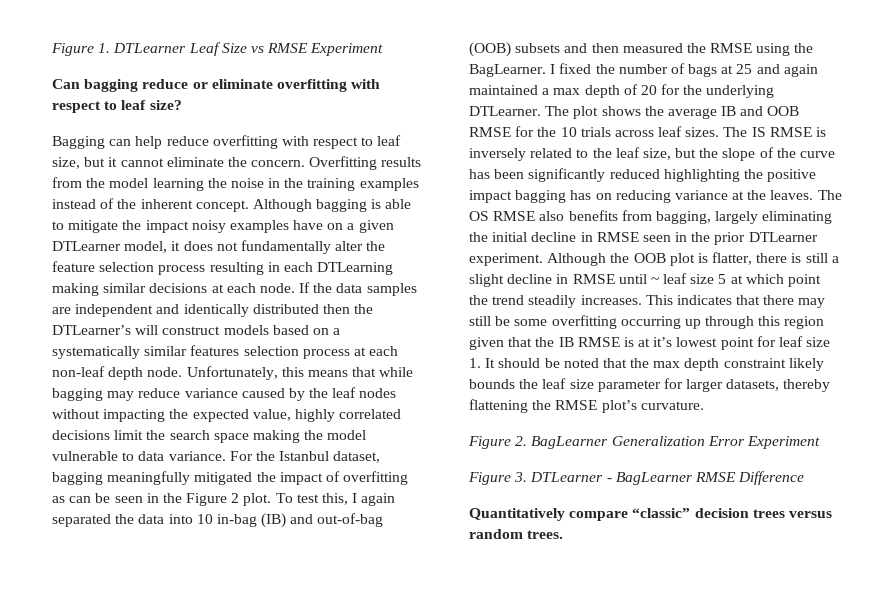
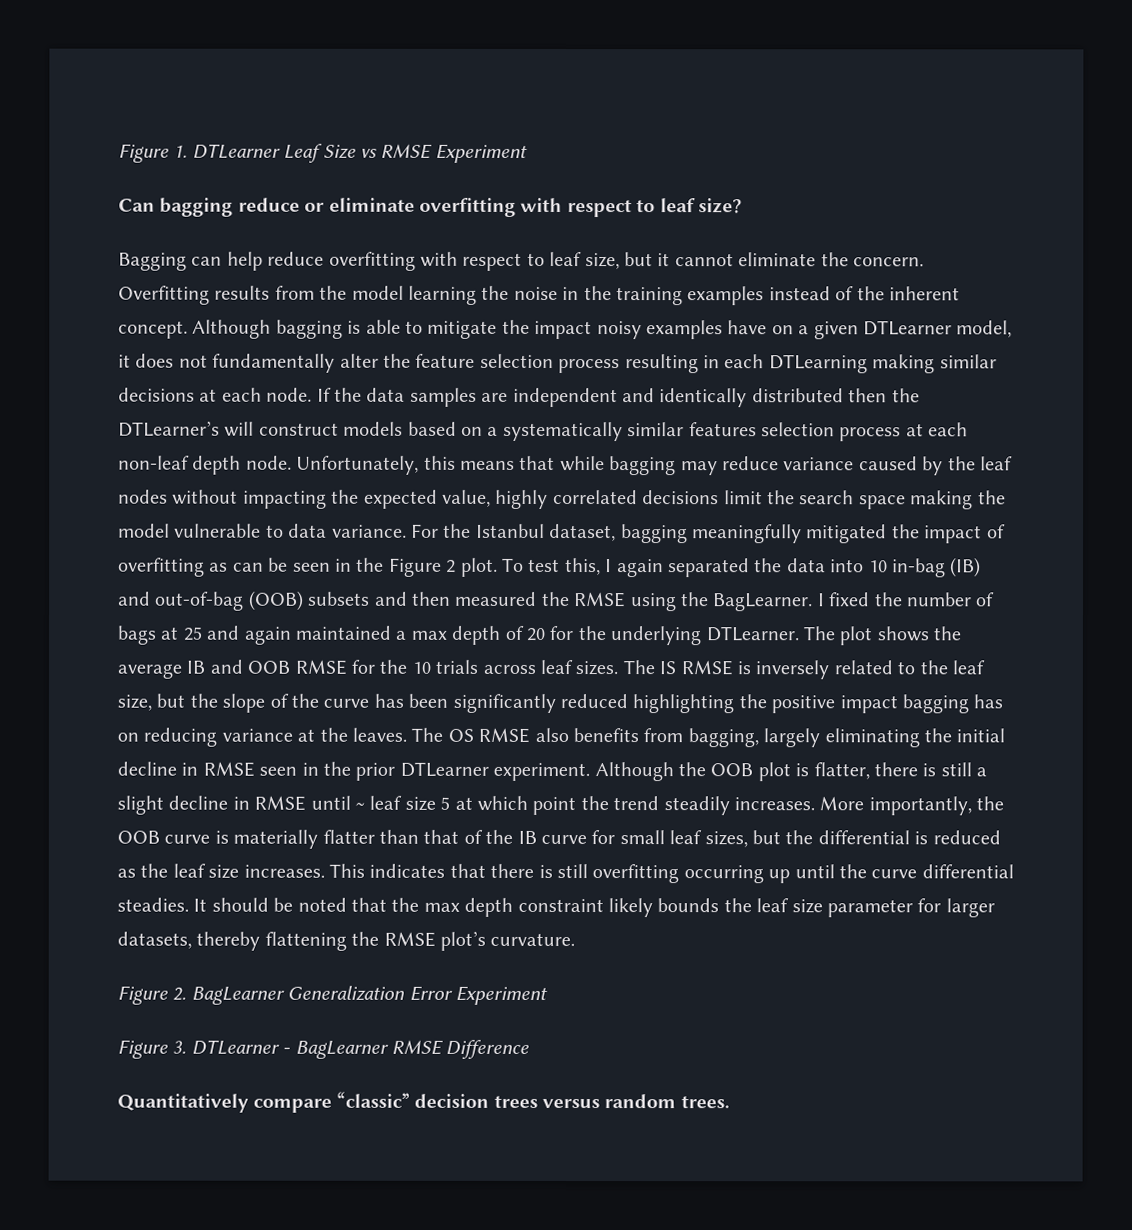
[645,295,826,308] [469,315,825,329] [469,336,831,350] [469,358,481,368] This indicates that there may still be some overfitting occurring up through this region given that the IB RMSE is at it’s lowest point for leaf size 1. -> [819,796,1005,816] [117,829,1001,849] [117,863,1014,884] [117,897,189,912] More importantly, the OOB curve is materially flatter than that of the IB curve for small leaf sizes, but the differential is reduced as the leaf size increases. This indicates that there is still overfitting occurring up until the curve differential steadies.

